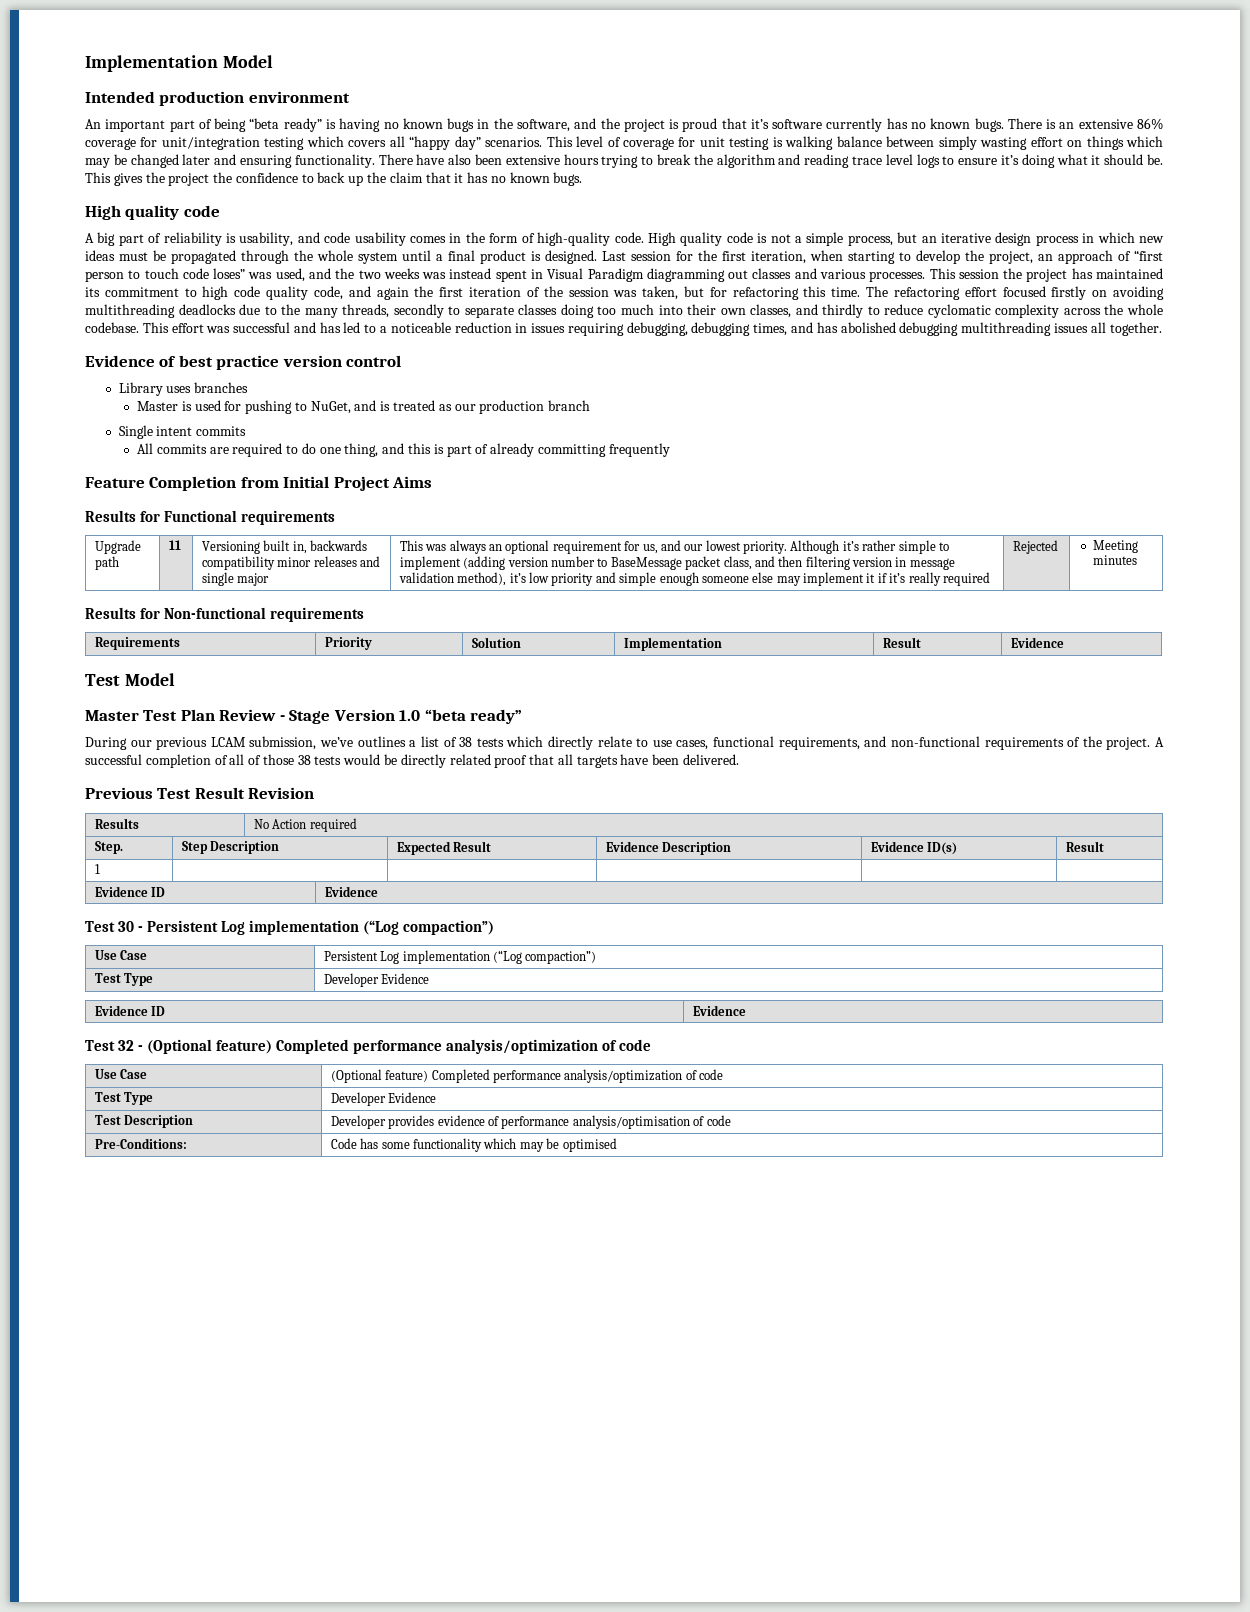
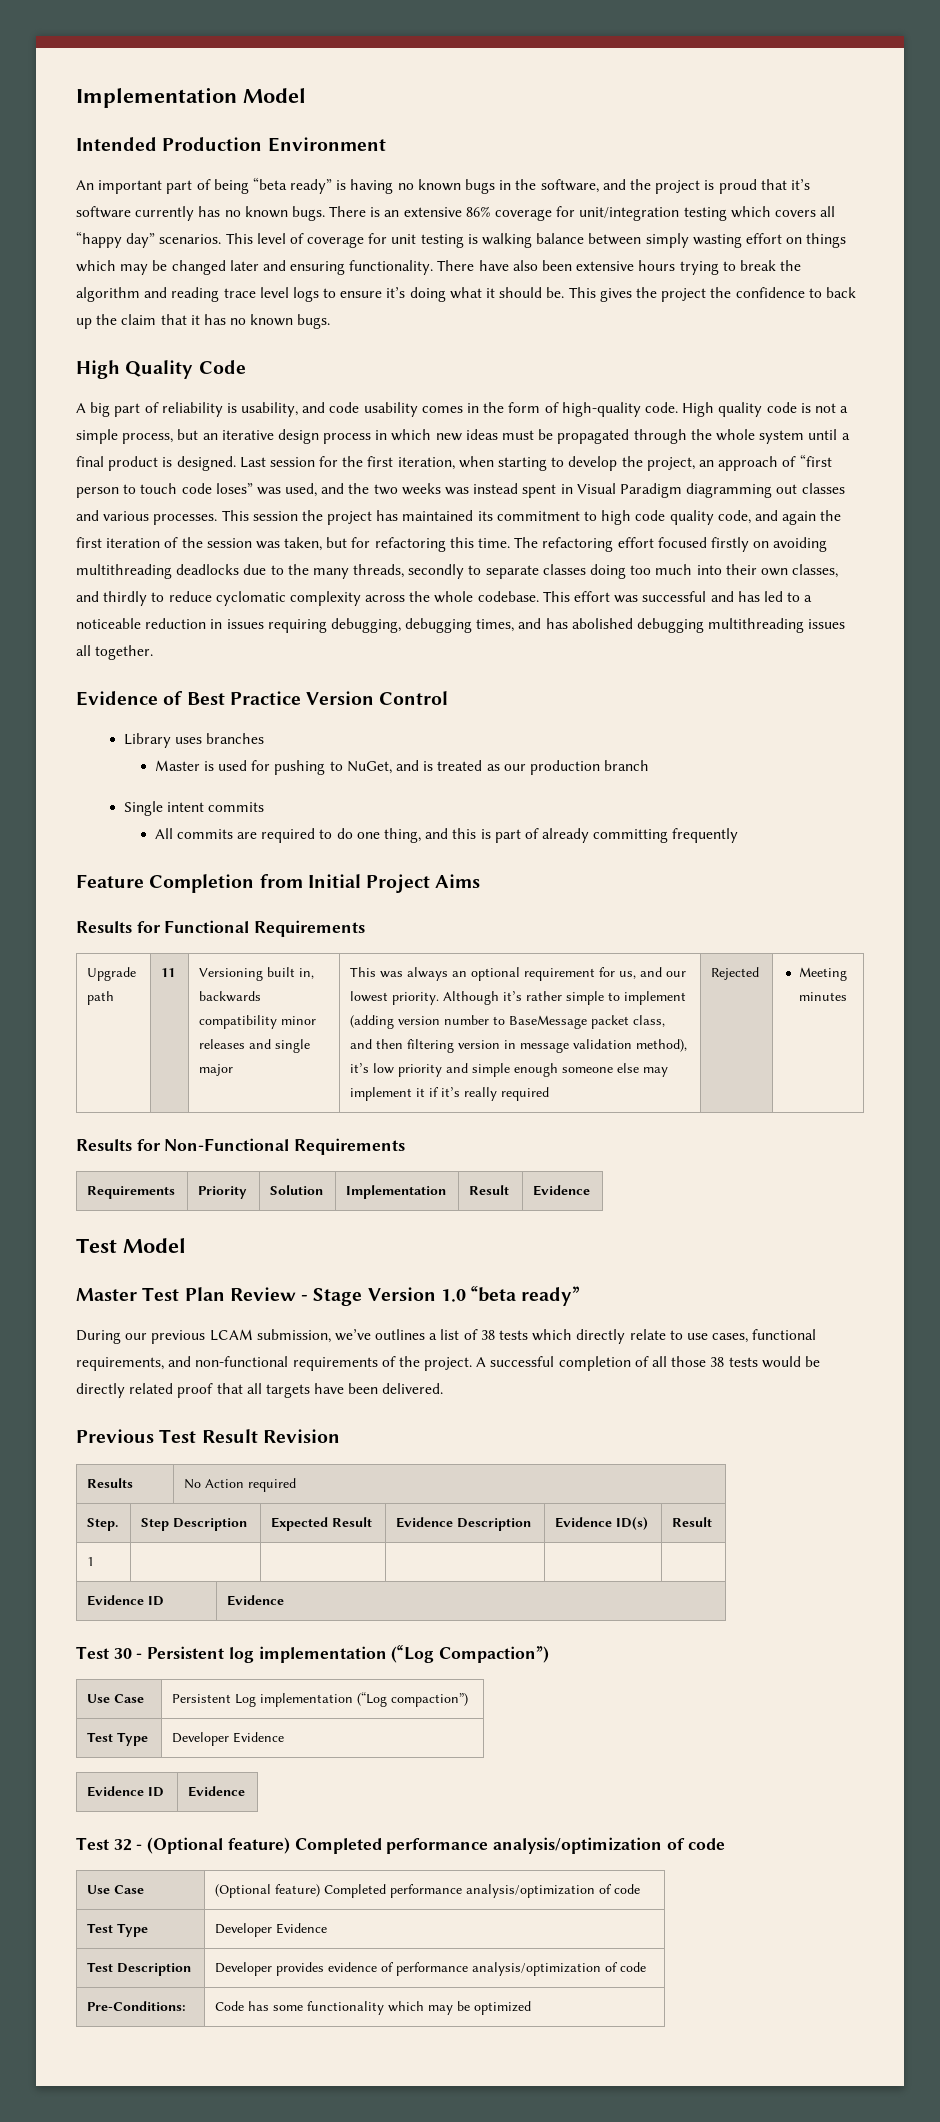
[159,91,350,106] production environment -> [162,137,386,152] Production Environment
[125,205,220,220] quality code -> [125,360,246,379] Quality Code
[178,355,402,370] best practice version control -> [186,691,449,705] Best Practice Version Control
[241,510,336,525] requirements -> [254,920,366,937] Requirements
[164,607,365,622] Non-functional requirements -> [164,1138,406,1155] Non-Functional Requirements
[248,755,262,765] of -> (668, 1361) none
[221,920,495,935] Log implementation (“Log compaction”) -> [228,1645,550,1663] log implementation (“Log Compaction”)
[572,1115,690,1129] analysis/optimisation -> [472,1962,602,1976] analysis/optimization
[562,1138,617,1152] optimised -> [474,2001,532,2015] optimized

